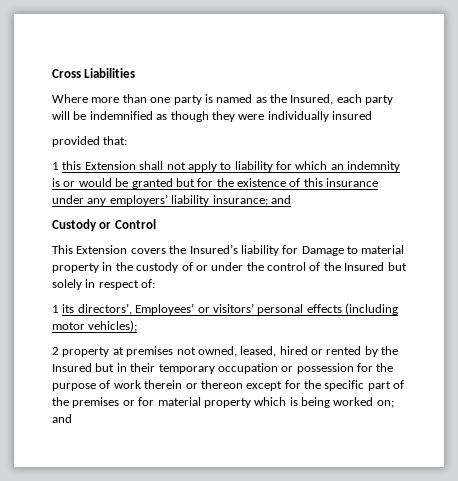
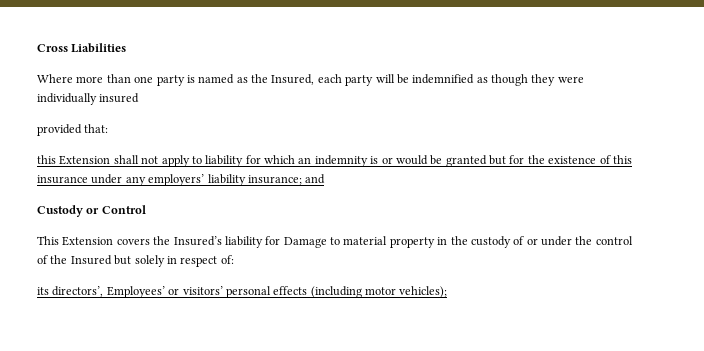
[52,162,59,170] 1 -> (109, 128) none
[52,305,59,313] 1 -> (234, 259) none
[52,346,399,357] [52,363,394,374] [52,380,405,391] [52,397,394,408] [52,414,72,423] // 2 property at premises not owned, leased, hired or rented by the Insured but in their temporary occupation or possession for the purpose of work therein or thereon except for the specific part of the premises or for material property which is being worked on; and -> (448, 292) none

